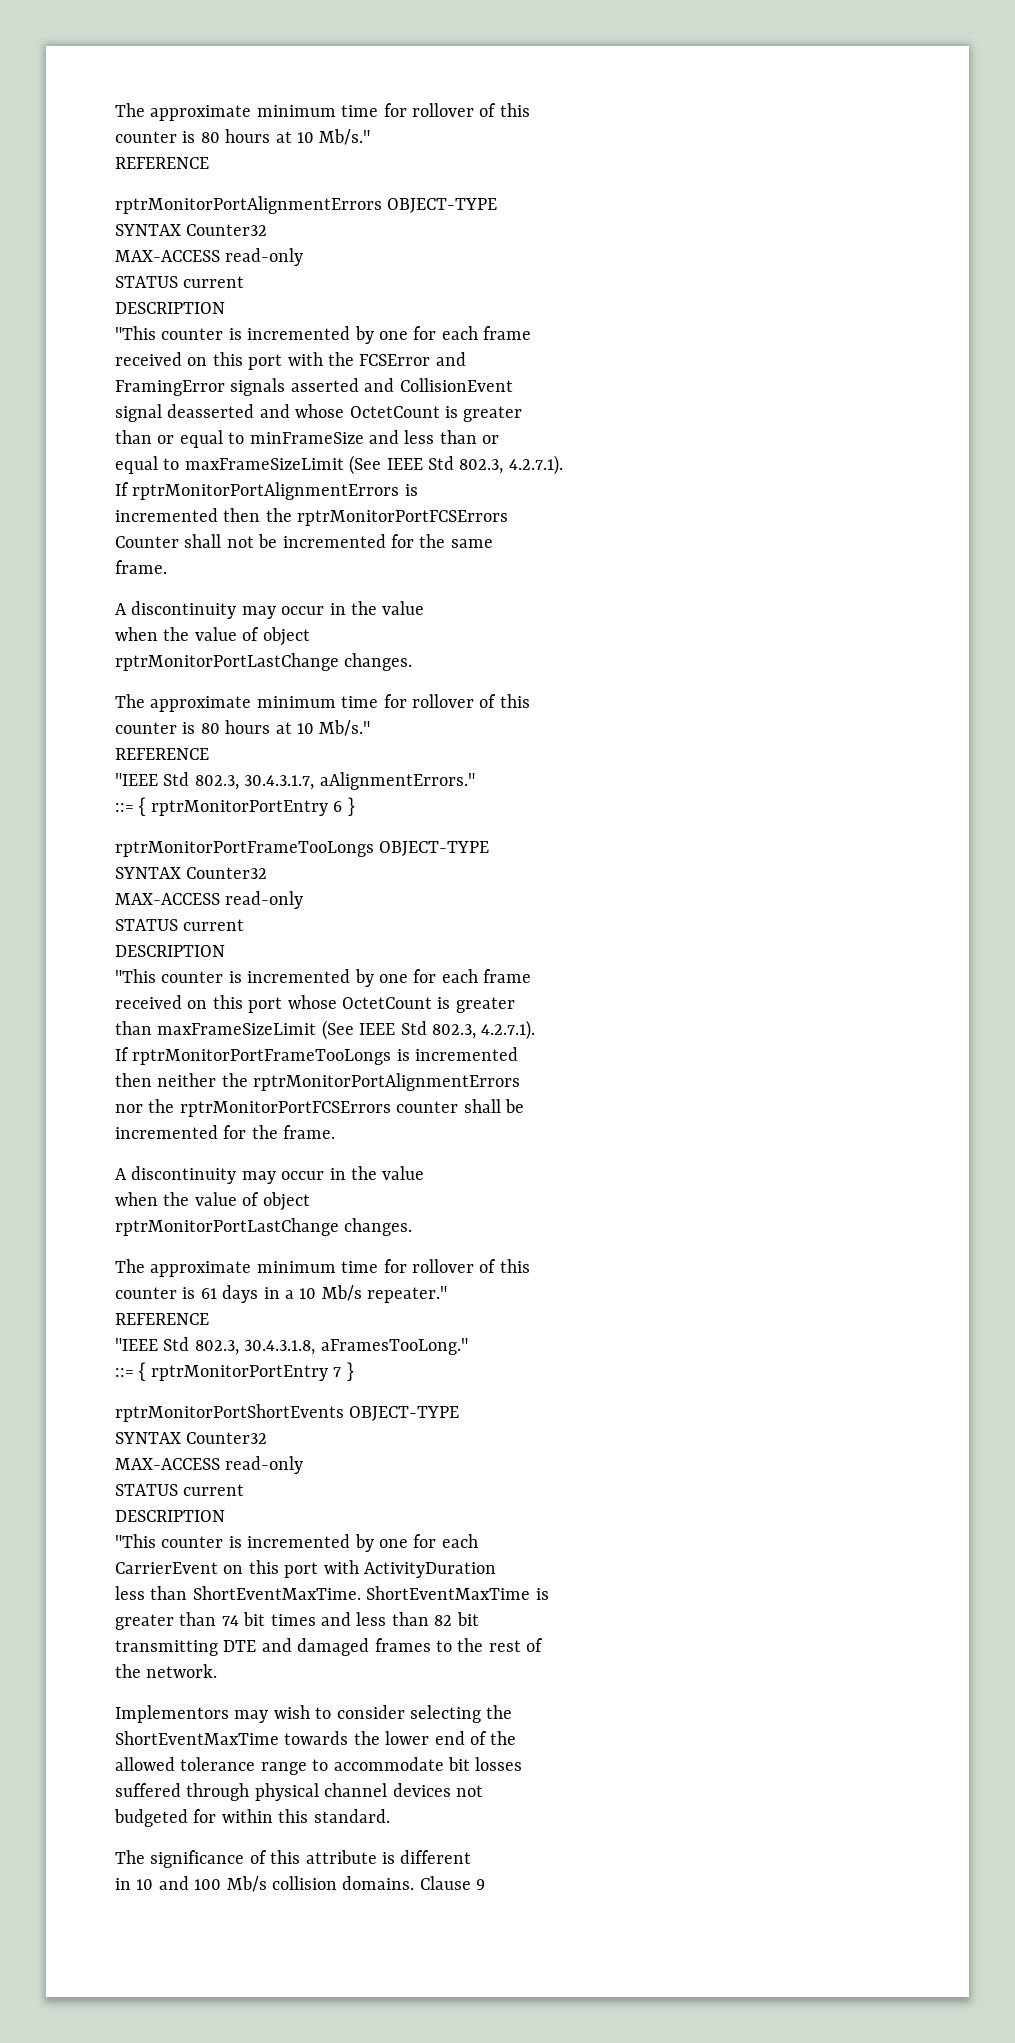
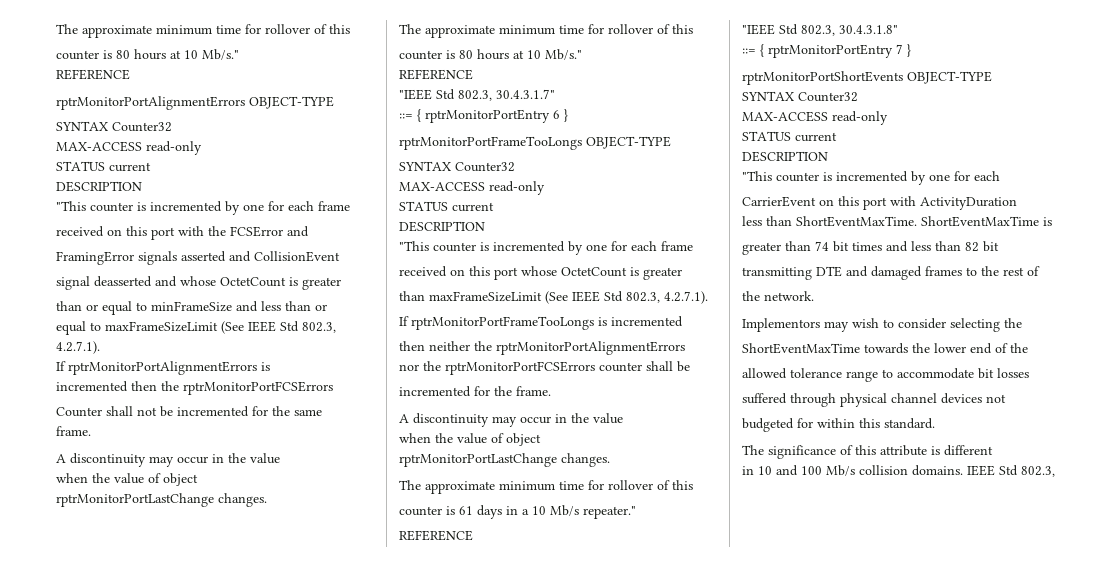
[244,772,475,790] 30.4.3.1.7, aAlignmentErrors." -> [496,89,555,99] 30.4.3.1.7"
[244,1338,468,1355] 30.4.3.1.8, aFramesTooLong." -> [839,25,898,34] 30.4.3.1.8"
[419,1876,486,1890] Clause 9 -> [967,465,1055,477] IEEE Std 802.3,

